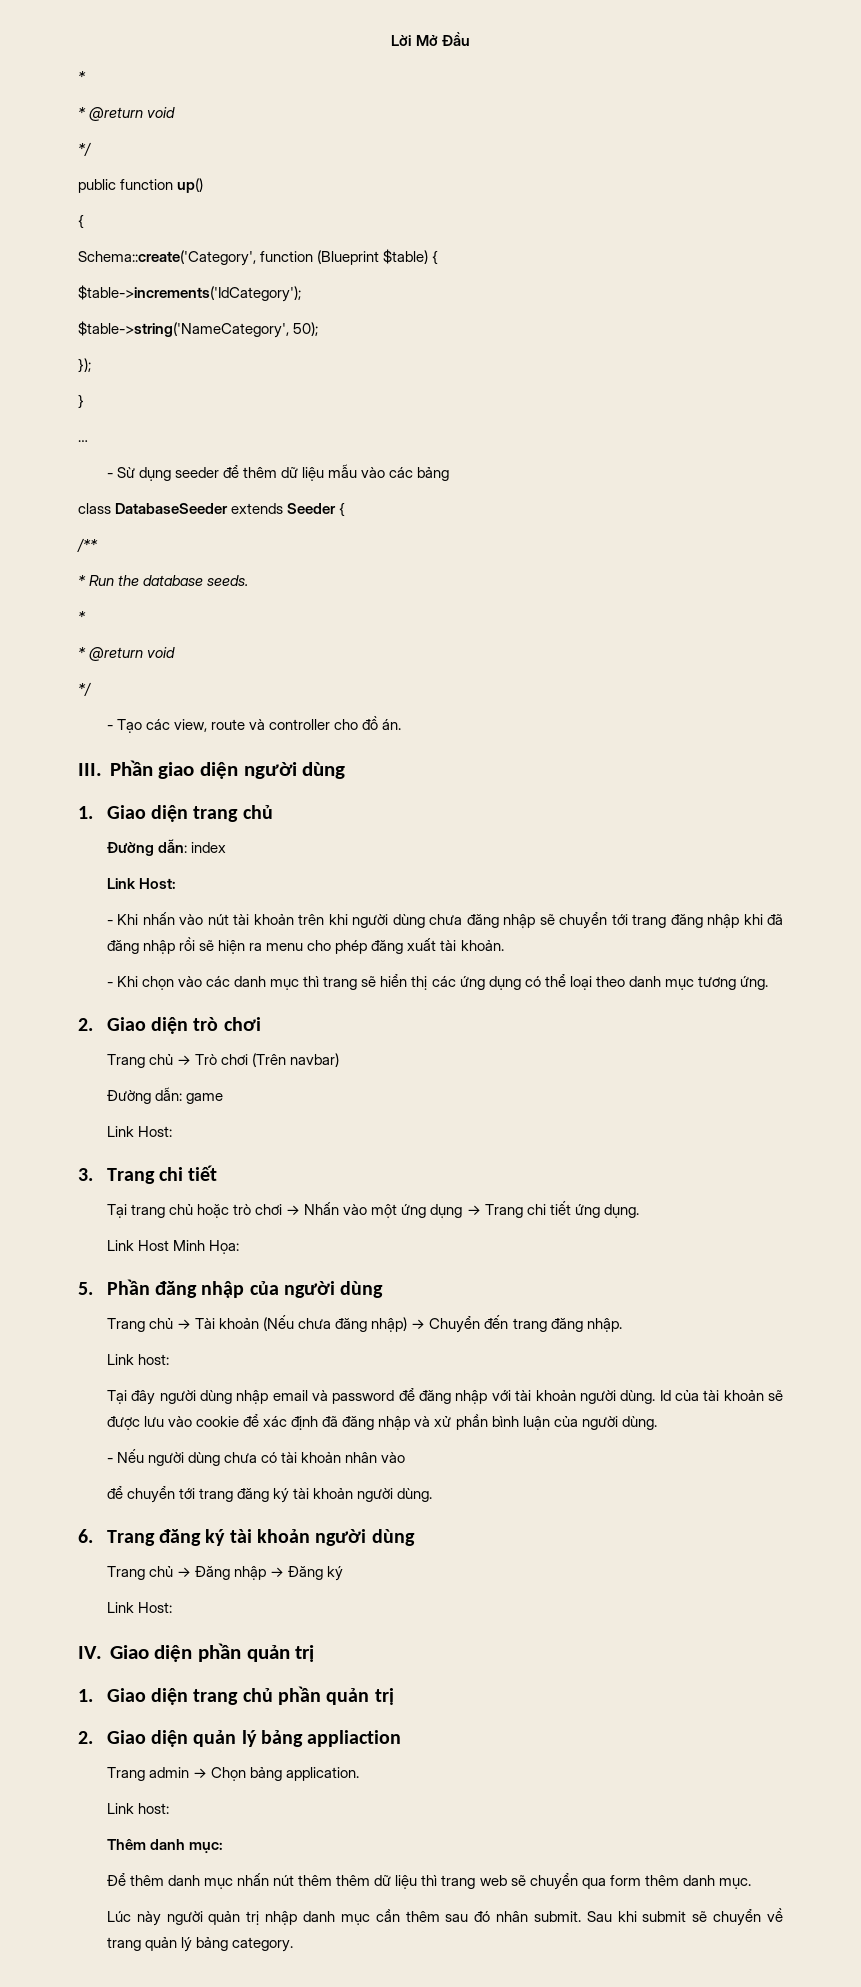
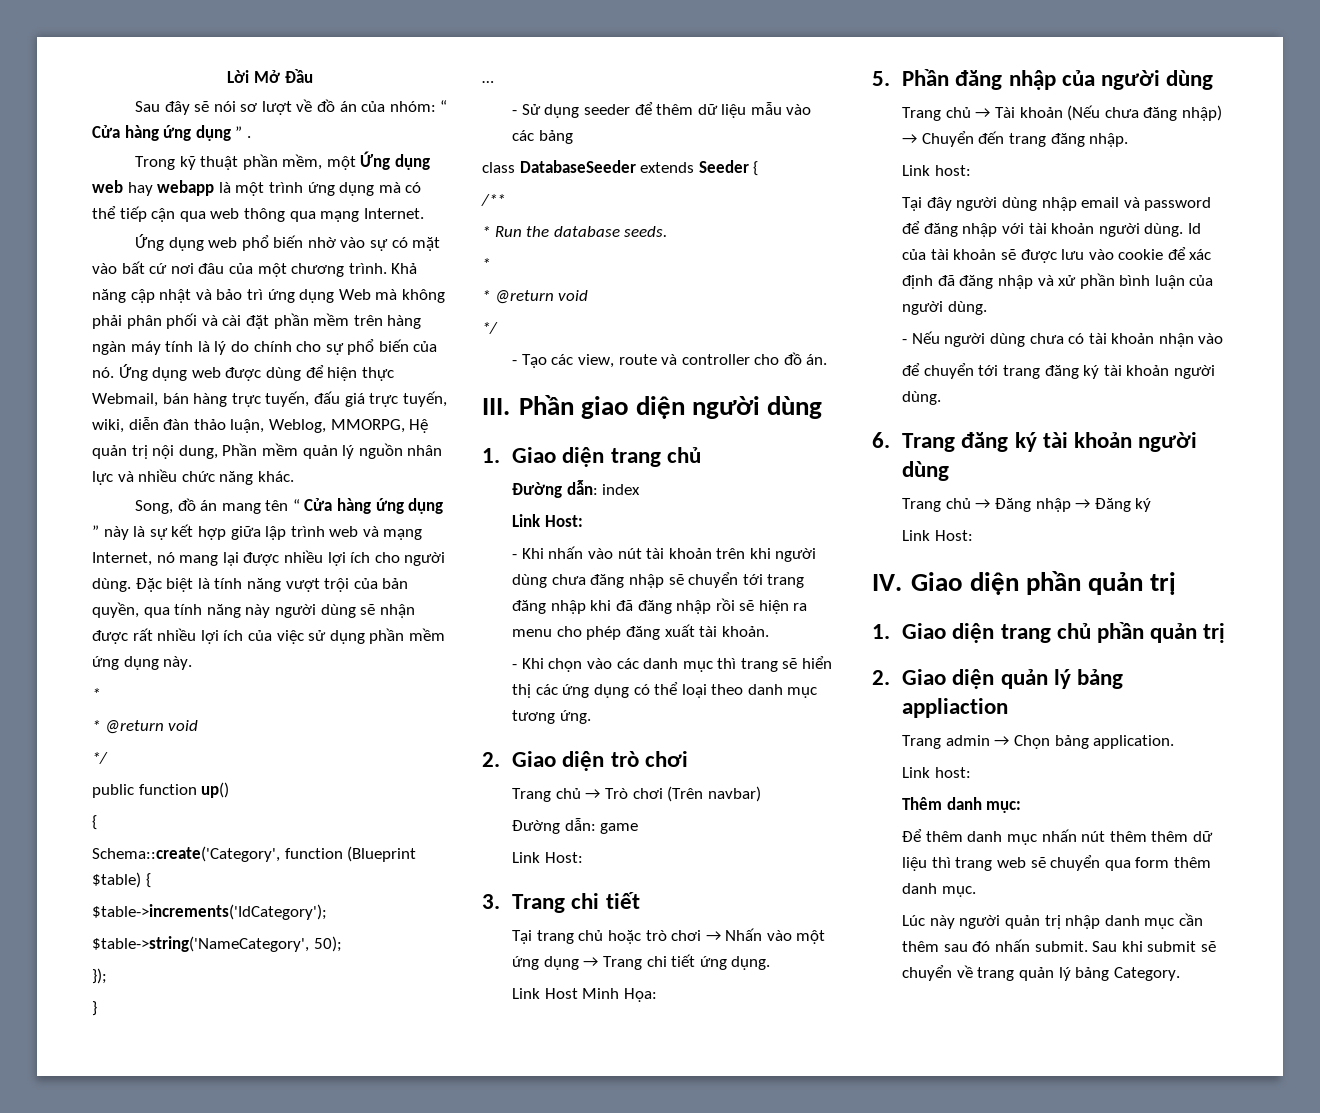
(470, 39) none -> [134,99,448,115] [92,125,251,141] [134,151,431,170] [92,180,422,196] [92,206,424,222] [134,234,441,251] [92,261,418,277] [92,289,445,303] [92,313,422,329] [92,339,438,355] [92,364,394,381] [92,391,447,407] [92,417,429,433] [92,443,443,459] [92,469,294,485] [134,498,444,514] [92,524,423,540] [92,550,446,566] [92,578,409,592] [92,602,415,618] [92,628,445,644] [92,656,193,670] // Sau đây sẽ nói sơ lượt về đồ án của nhóm: “ Cửa hàng ứng dụng ” . // Trong kỹ thuật phần mềm, một Ứng dụng web hay webapp là một trình ứng dụng mà có thể tiếp cận qua web thông qua mạng Internet. // Ứng dụng web phổ biến nhờ vào sự có mặt vào bất cứ nơi đâu của một chương trình. Khả năng cập nhật và bảo trì ứng dụng Web mà không phải phân phối và cài đặt phần mềm trên hàng ngàn máy tính là lý do chính cho sự phổ biến của nó. Ứng dụng web được dùng để hiện thực Webmail, bán hàng trực tuyến, đấu giá trực tuyến, wiki, diễn đàn thảo luận, Weblog, MMORPG, Hệ quản trị nội dung, Phần mềm quản lý nguồn nhân lực và nhiều chức năng khác. // Song, đồ án mang tên “ Cửa hàng ứng dụng ” này là sự kết hợp giữa lập trình web và mạng Internet, nó mang lại được nhiều lợi ích cho người dùng. Đặc biệt là tính năng vượt trội của bản quyền, qua tính năng này người dùng sẽ nhận được rất nhiều lợi ích của việc sử dụng phần mềm ứng dụng này.
[116,467,135,478] Sừ -> [521,104,541,115] Sử
[345,1452,378,1463] nhân -> [1158,333,1194,347] nhận
[496,1911,529,1922] nhân -> [994,939,1030,952] nhấn
[232,1937,294,1952] category. -> [1113,967,1180,981] Category.

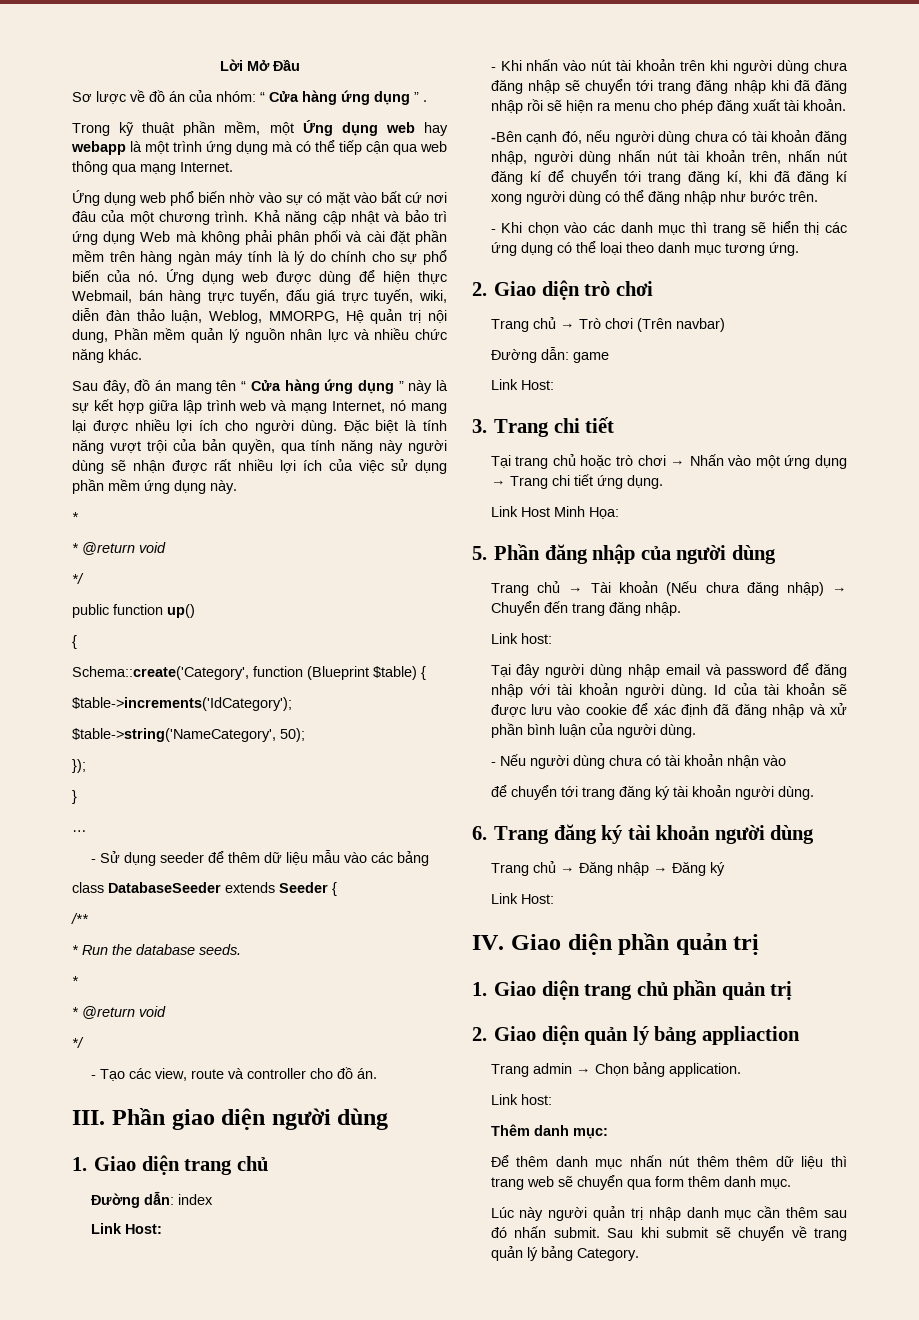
[134,101,292,115] Sau đây sẽ nói sơ lượt -> [72,91,126,104] Sơ lược
[134,500,173,514] Song, -> [72,380,130,394] Sau đây,
(769, 631) none -> [490,130,847,145] [490,150,848,165] [490,170,847,185] [490,190,818,205] // -Bên cạnh đó, nếu người dùng chưa có tài khoản đăng nhập, người dùng nhấn nút tài khoản trên, nhấn nút đăng kí để chuyển tới trang đăng kí, khi đã đăng kí xong người dùng có thể đăng nhập như bước trên.

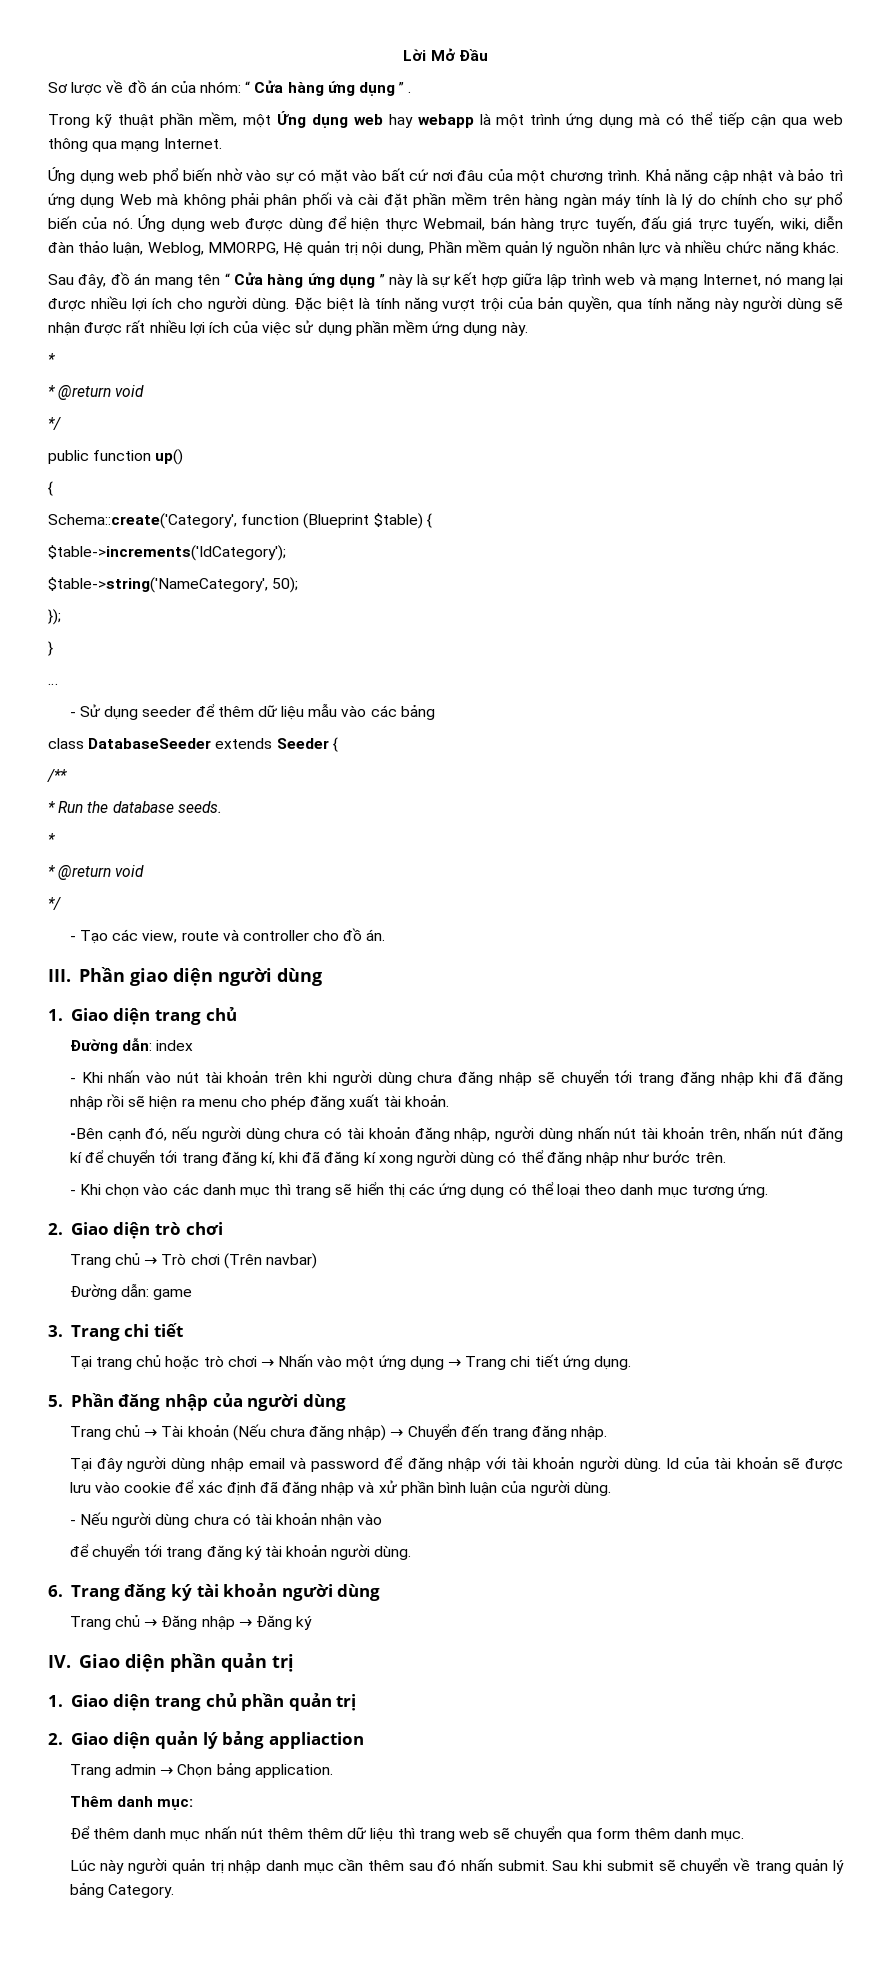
[90,1223,162,1234] // Link Host: -> (194, 1045) none
[490,379,554,390] // Link Host: -> (193, 1294) none
[490,506,619,519] // Link Host Minh Họa: -> (631, 1363) none
[490,633,552,644] // Link host: -> (608, 1433) none
[490,893,554,904] // Link Host: -> (313, 1623) none
[490,1094,552,1105] // Link host: -> (333, 1771) none

